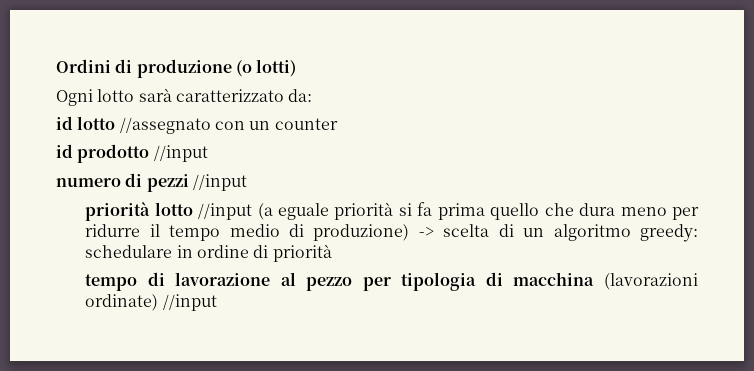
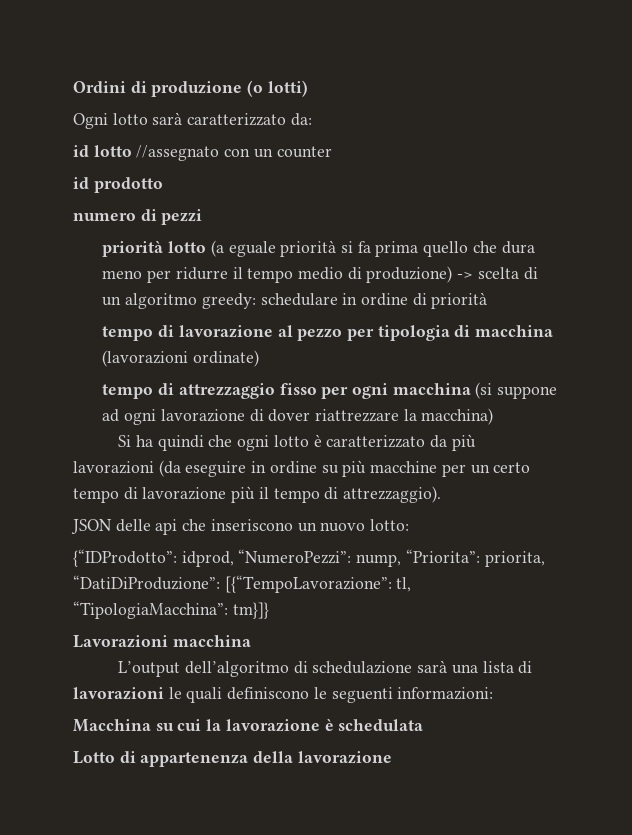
[153,145,208,162] //input -> (163, 185) none
[192,174,247,191] //input -> (203, 217) none
[198,203,253,220] //input -> (207, 247) none
[162,294,217,311] //input -> [102,382,558,399] [102,408,494,425] [118,434,476,451] [73,460,531,477] [73,486,442,503] [71,519,410,535] [73,549,545,567] [73,575,412,593] [73,601,269,619] [73,635,251,648] [118,660,533,677] [73,687,494,703] [73,718,424,732] [73,751,392,767] // tempo di attrezzaggio fisso per ogni macchina (si suppone ad ogni lavorazione di dover riattrezzare la macchina) // Si ha quindi che ogni lotto è caratterizzato da più lavorazioni (da eseguire in ordine su più macchine per un certo tempo di lavorazione più il tempo di attrezzaggio). // JSON delle api che inseriscono un nuovo lotto: // {“IDProdotto”: idprod, “NumeroPezzi”: nump, “Priorita”: priorita, “DatiDiProduzione”: [{“TempoLavorazione”: tl, “TipologiaMacchina”: tm}]} // Lavorazioni macchina // L’output dell’algoritmo di schedulazione sarà una lista di lavorazioni le quali definiscono le seguenti informazioni: // Macchina su cui la lavorazione è schedulata // Lotto di appartenenza della lavorazione

